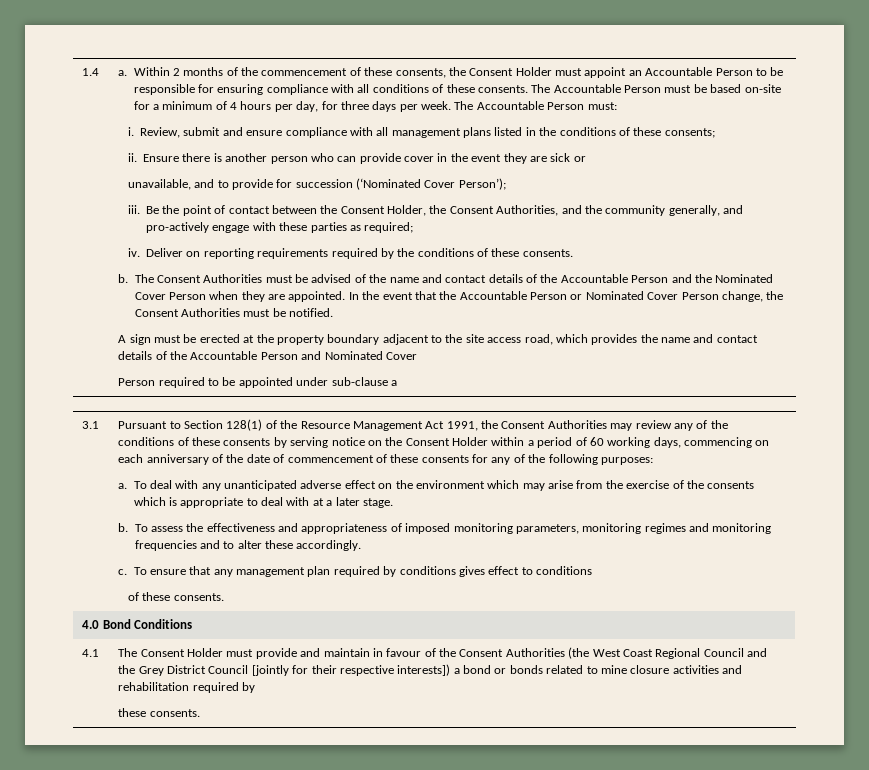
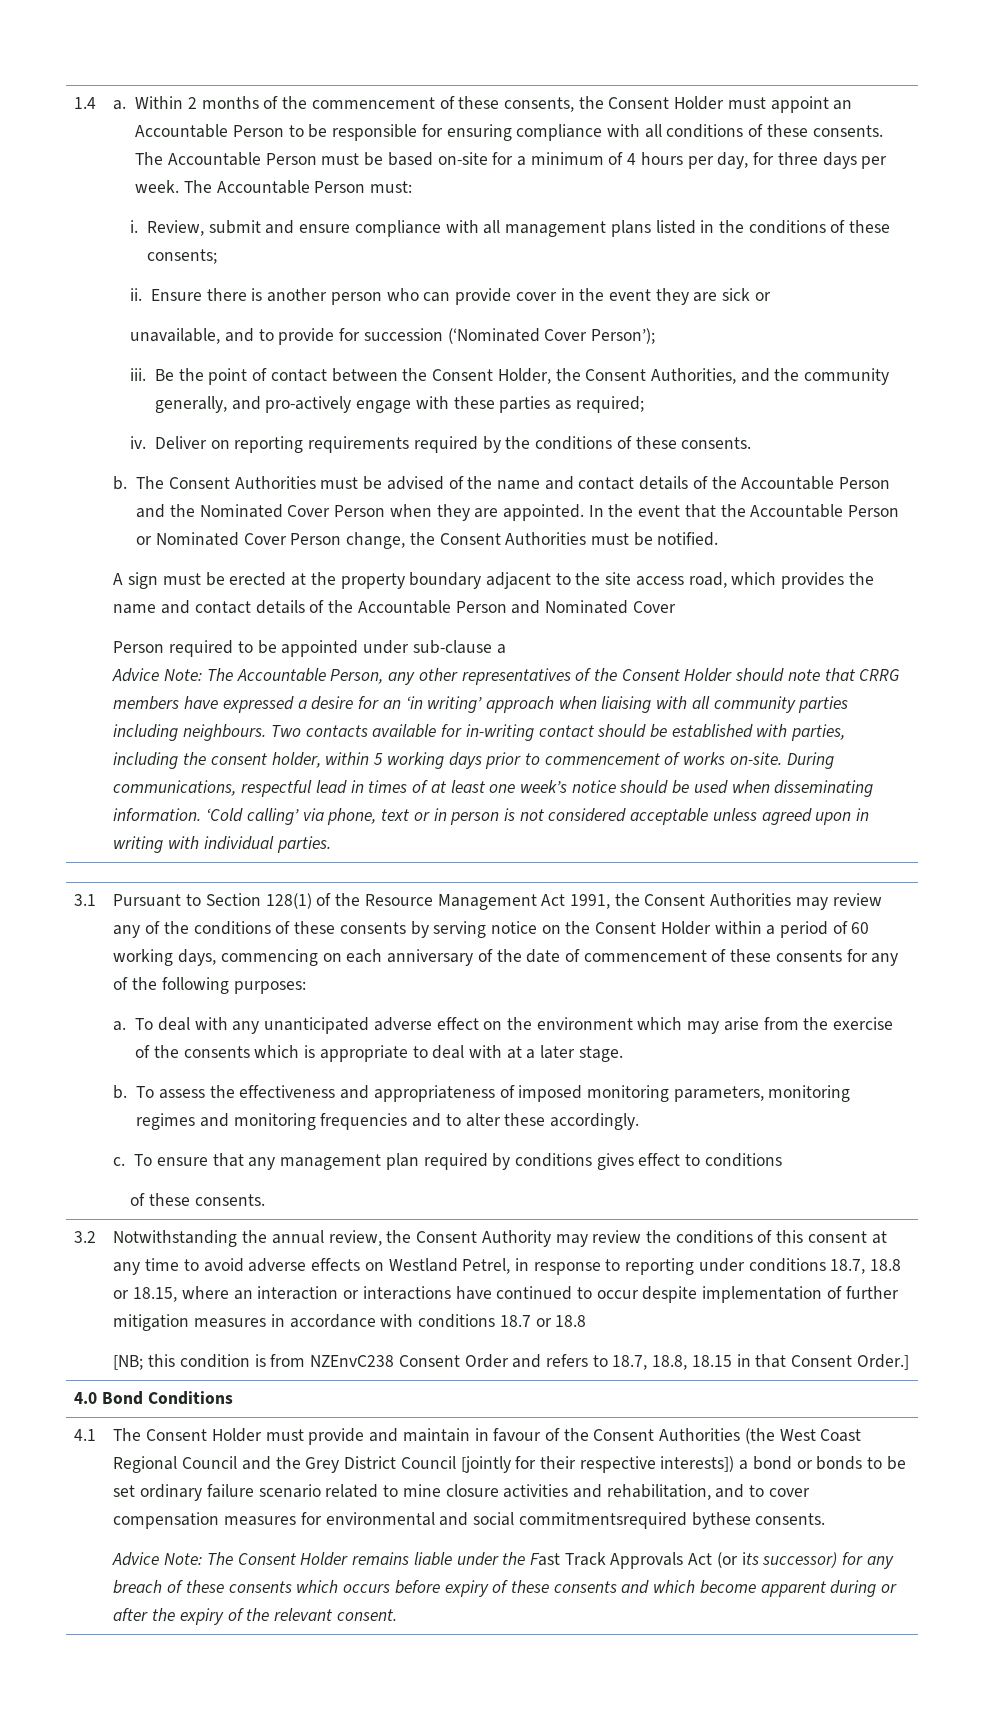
(397, 383) none -> [112,668,900,685] [113,696,849,713] [113,724,846,741] [113,752,834,769] [113,780,874,797] [113,808,870,825] [113,836,331,853] // Advice Note: The Accountable Person, any other representatives of the Consent Holder should note that CRRG members have expressed a desire for an ‘in writing’ approach when liaising with all community parties including neighbours. Two contacts available for in-writing contact should be established with parties, including the consent holder, within 5 working days prior to commencement of works on-site. During communications, respectful lead in times of at least one week’s notice should be used when disseminating information. ‘Cold calling’ via phone, text or in person is not considered acceptable unless agreed upon in writing with individual parties.
(224, 597) none -> [74,1231,97,1243] [113,1230,887,1247] [113,1258,902,1275] [113,1286,899,1303] [113,1314,587,1331] [113,1354,909,1370] // 3.2 | Notwithstanding the annual review, the Consent Authority may review the conditions of this consent at any time to avoid adverse effects on Westland Petrel, in response to reporting under conditions 18.7, 18.8 or 18.15, where an interaction or interactions have continued to occur despite implementation of further mitigation measures in accordance with conditions 18.7 or 18.8 // [NB; this condition is from NZEnvC238 Consent Order and refers to 18.7, 18.8, 18.15 in that Consent Order.]
(543, 669) none -> [867,1456,906,1470] [113,1484,321,1501] to be set ordinary failure scenario
[118,682,256,693] [118,708,200,717] rehabilitation required by // these consents. -> [606,1484,810,1500] [113,1512,826,1529] [112,1552,894,1569] [113,1580,898,1597] [113,1608,397,1625] rehabilitation, and to cover compensation measures for environmental and social commitmentsrequired bythese consents. // Advice Note: The Consent Holder remains liable under the Fast Track Approvals Act (or its successor) for any breach of these consents which occurs before expiry of these consents and which become apparent during or after the expiry of the relevant consent.

